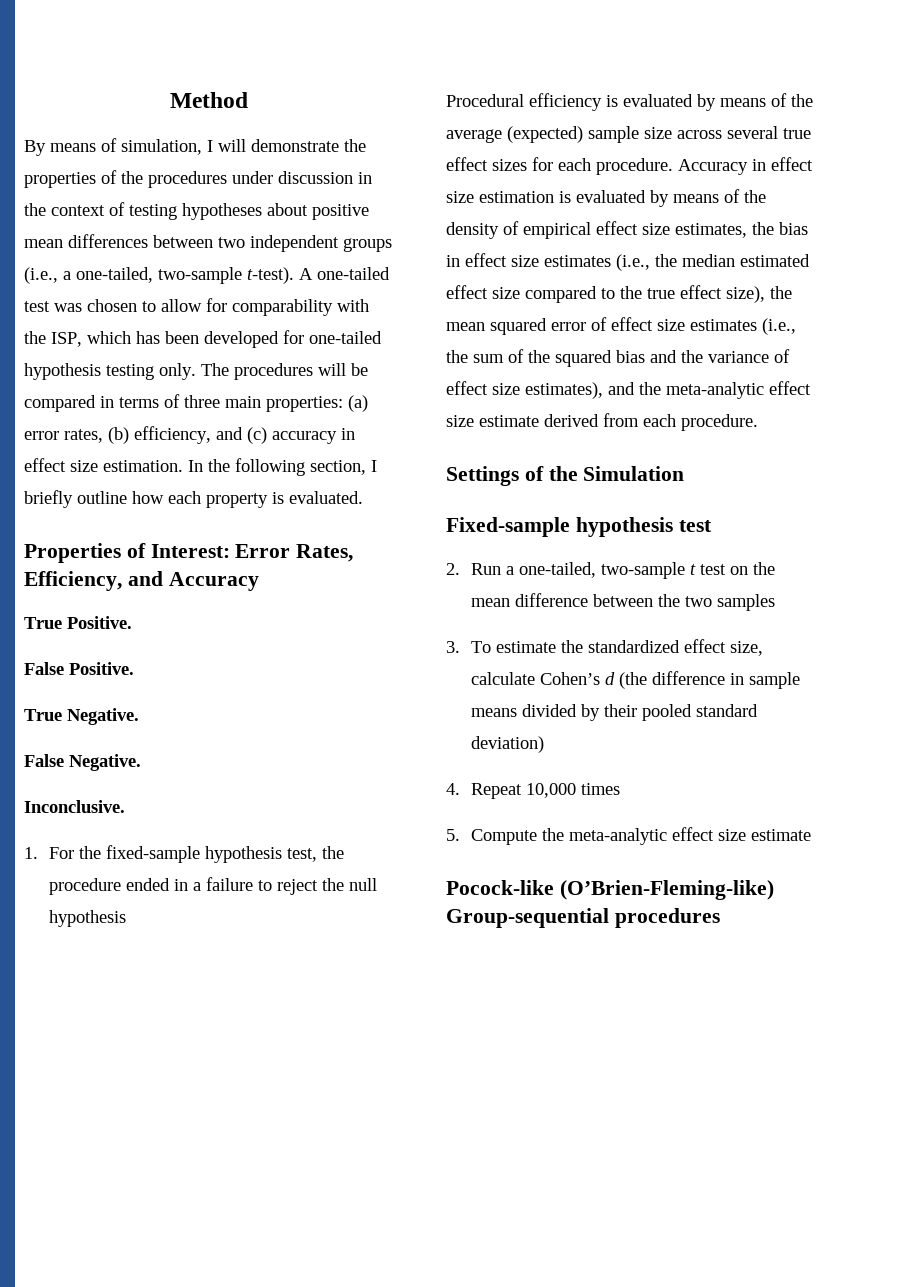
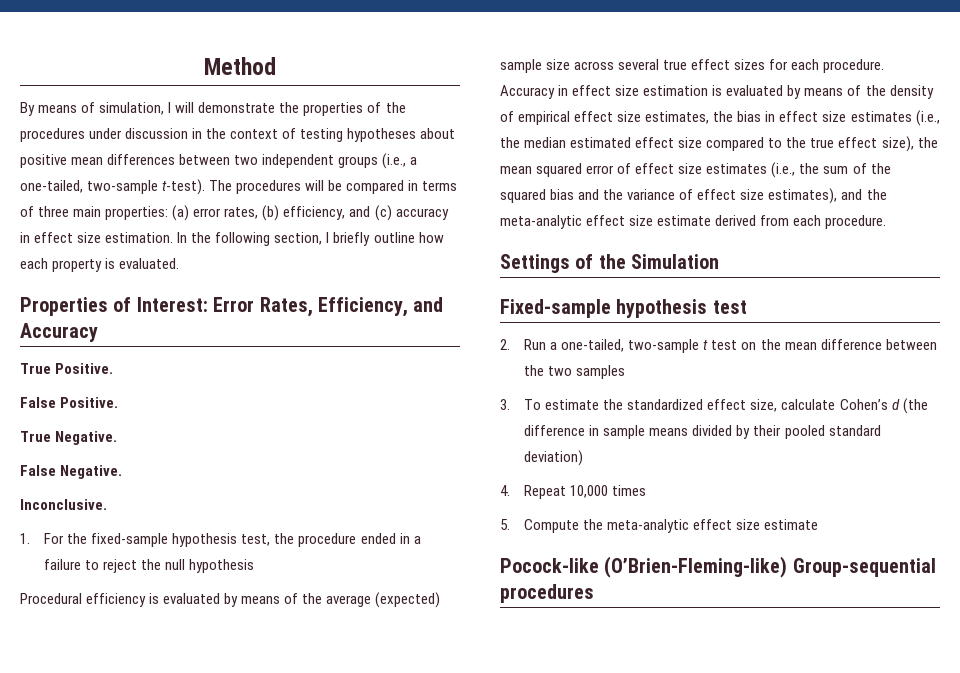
[299,267,390,280] [24,298,369,316] [24,330,382,348] [24,363,196,380] A one-tailed test was chosen to allow for comparability with the ISP, which has been developed for one-tailed hypothesis testing only. -> (206, 187) none

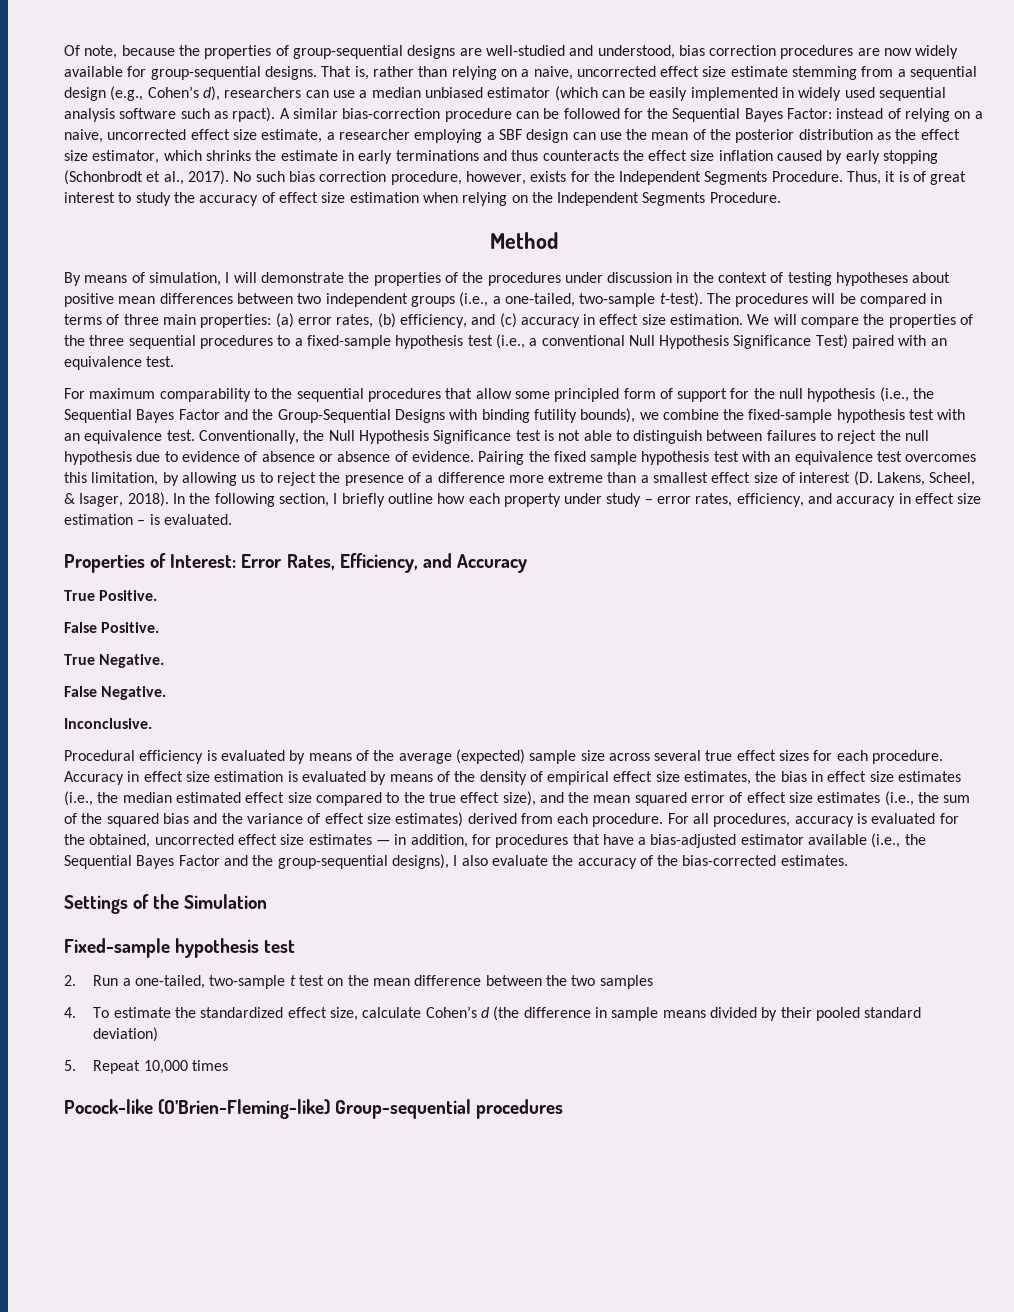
(204, 66) none -> [64,45,959,59] [64,66,978,80] [64,86,947,101] [64,107,983,122] [64,129,960,143] [64,150,939,164] [64,170,967,185] [64,192,781,206] Of note, because the properties of group-sequential designs are well-studied and understood, bias correction procedures are now widely available for group-sequential designs. That is, rather than relying on a naive, uncorrected effect size estimate stemming from a sequential design (e.g., Cohen’s d), researchers can use a median unbiased estimator (which can be easily implemented in widely used sequential analysis software such as rpact). A similar bias-correction procedure can be followed for the Sequential Bayes Factor: instead of relying on a naive, uncorrected effect size estimate, a researcher employing a SBF design can use the mean of the posterior distribution as the effect size estimator, which shrinks the estimate in early terminations and thus counteracts the effect size inflation caused by early stopping (Schonbrodt et al., 2017). No such bias correction procedure, however, exists for the Independent Segments Procedure. Thus, it is of great interest to study the accuracy of effect size estimation when relying on the Independent Segments Procedure. //
(174, 237) none -> [747,314,974,328] [64,334,947,349] [64,356,175,370] [64,387,935,402] [64,408,966,423] [64,430,930,444] [64,451,977,465] [64,471,976,486] [64,492,169,507] We will compare the properties of the three sequential procedures to a fixed-sample hypothesis test (i.e., a conventional Null Hypothesis Significance Test) paired with an equivalence test. // For maximum comparability to the sequential procedures that allow some principled form of support for the null hypothesis (i.e., the Sequential Bayes Factor and the Group-Sequential Designs with binding futility bounds), we combine the fixed-sample hypothesis test with an equivalence test. Conventionally, the Null Hypothesis Significance test is not able to distinguish between failures to reject the null hypothesis due to evidence of absence or absence of evidence. Pairing the fixed sample hypothesis test with an equivalence test overcomes this limitation, by allowing us to reject the presence of a difference more extreme than a smallest effect size of interest (D. Lakens, Scheel, & Isager, 2018).
(103, 265) none -> [564,493,982,507] [64,514,146,525] under study – error rates, efficiency, and accuracy in effect size estimation –
[20,533,421,547] [44,559,255,573] // 1. For the fixed-sample hypothesis test, the procedure ended in a failure to reject the null hypothesis -> (152, 723) none
(914, 144) none -> [539,792,564,803] and
[768,188,887,204] [500,215,887,229] estimates), and the meta-analytic effect size estimate derived from each procedure. -> [395,812,959,827] [64,833,926,848] [64,854,848,869] estimates) derived from each procedure. For all procedures, accuracy is evaluated for the obtained, uncorrected effect size estimates — in addition, for procedures that have a bias-adjusted estimator available (i.e., the Sequential Bayes Factor and the group-sequential designs), I also evaluate the accuracy of the bias-corrected estimates.
[500,399,510,410] 3. -> [64,1007,76,1018] 4.
[500,485,510,496] 4. -> [64,1060,76,1071] 5.
[500,519,819,533] // 5. Compute the meta-analytic effect size estimate -> (229, 1065) none

